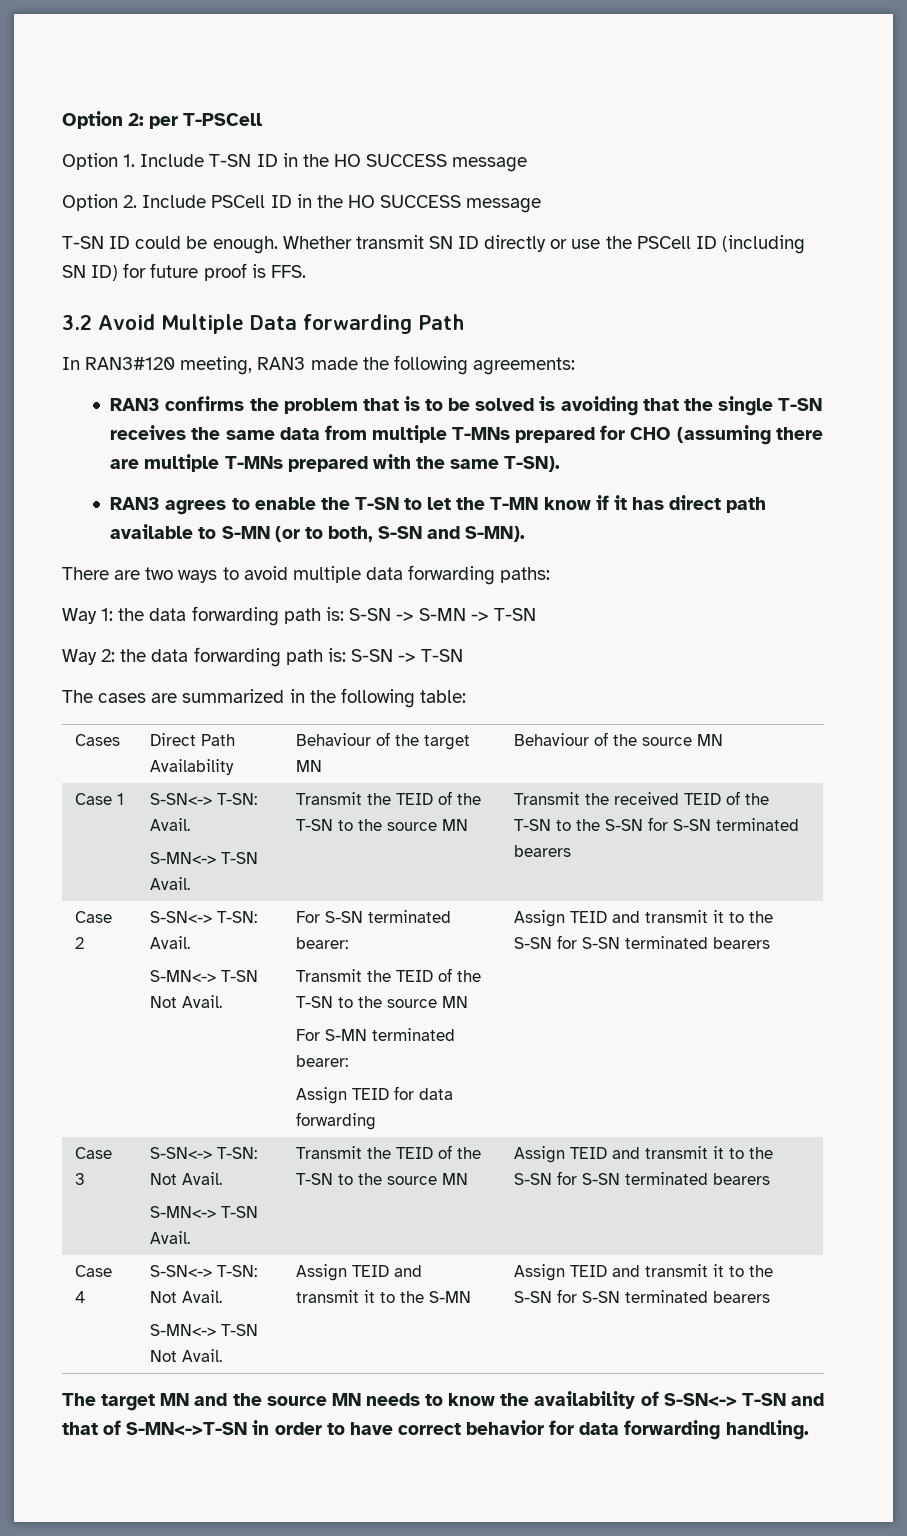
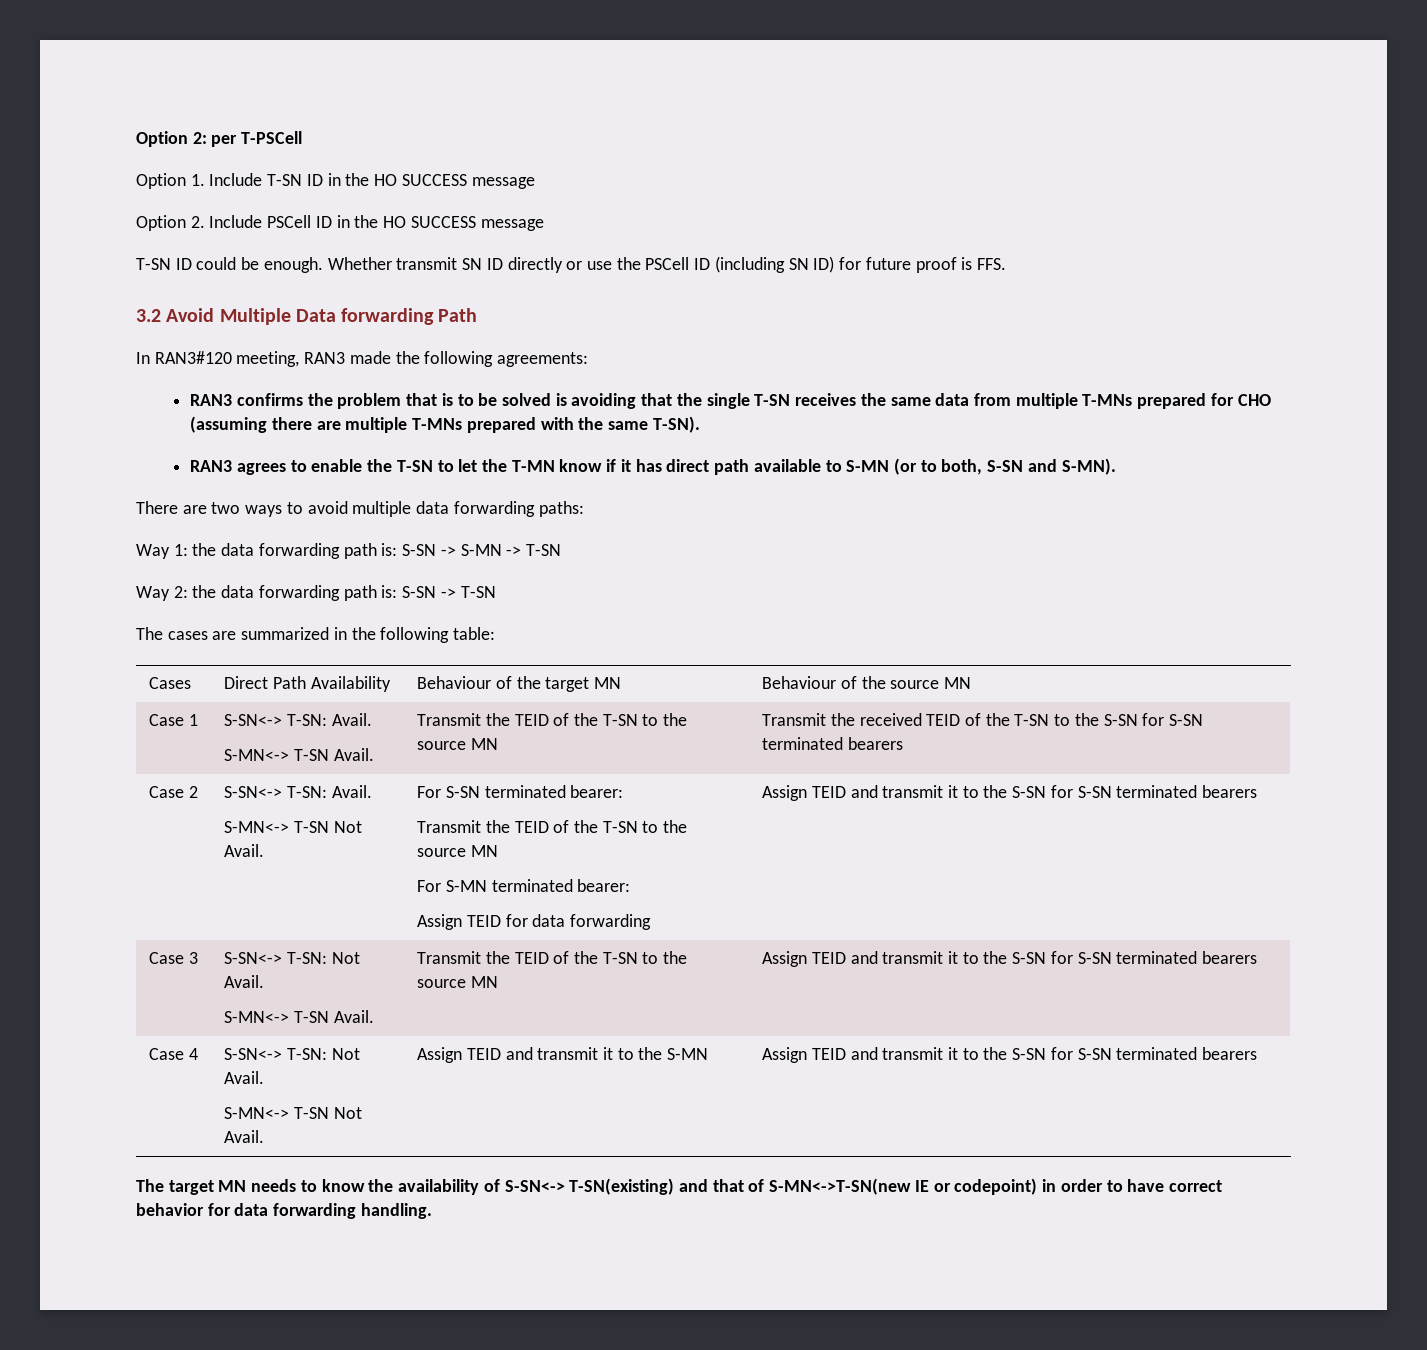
[194,1393,361,1406] and the source MN -> (247, 1186) none
[741,1393,786,1406] T-SN -> [569,1178,675,1195] T-SN(existing)
[126,1422,248,1436] S-MN<->T-SN -> [769,1178,1038,1195] S-MN<->T-SN(new IE or codepoint)

